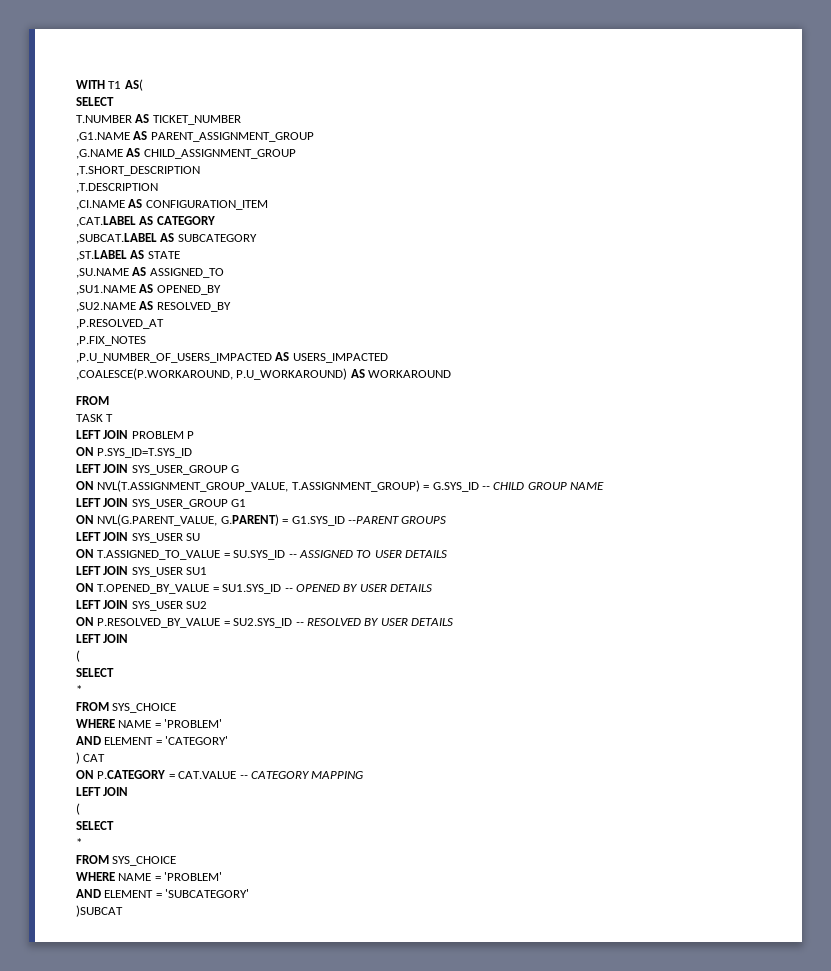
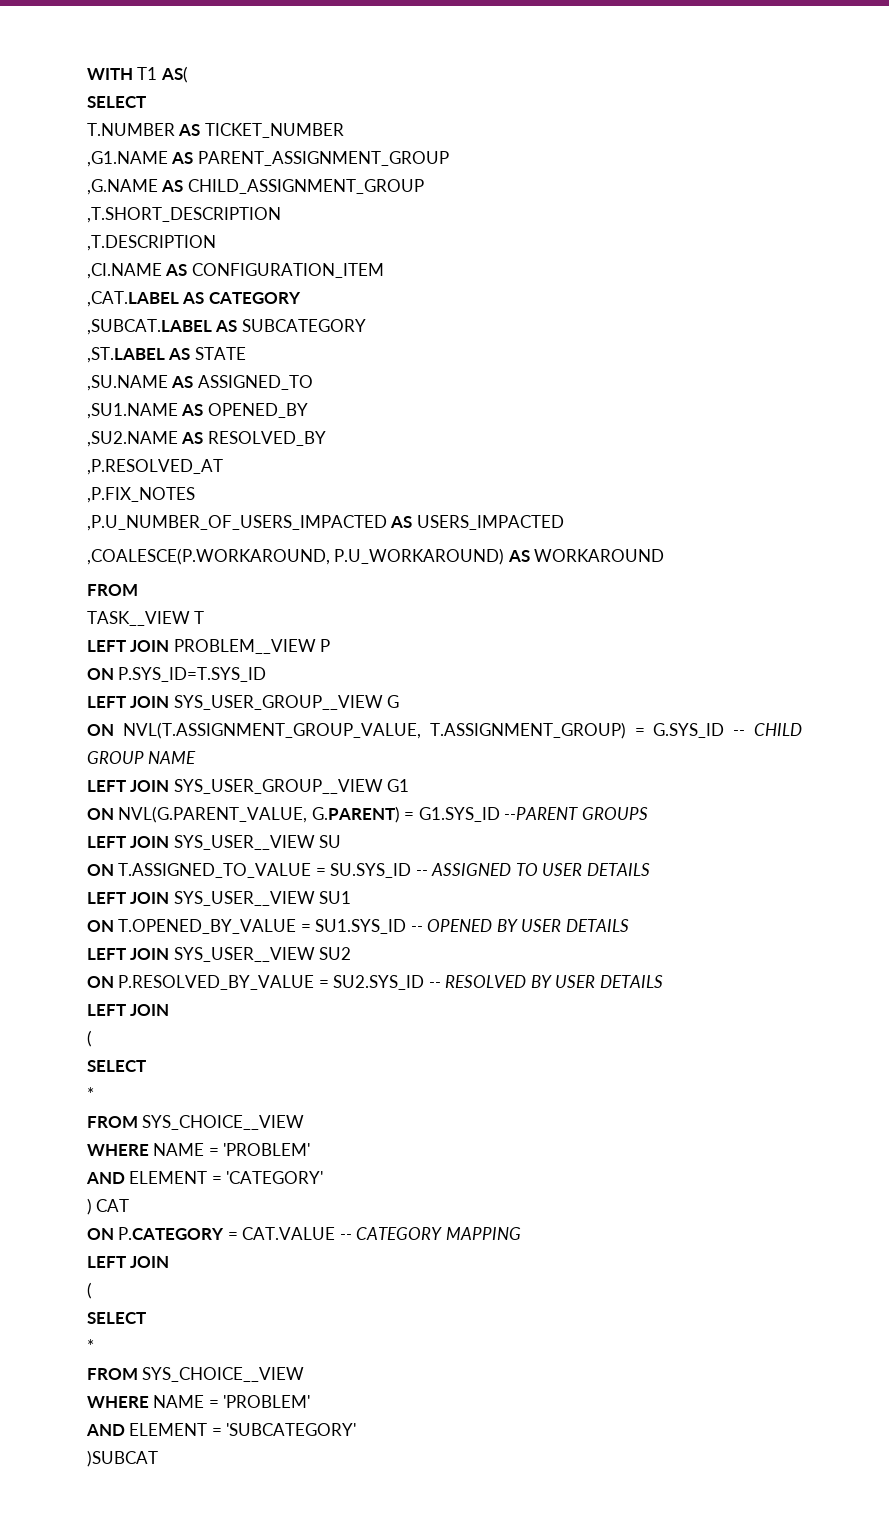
[76,414,103,422] TASK -> [87,611,190,626] TASK__VIEW
[131,431,184,439] PROBLEM -> [173,639,316,654] PROBLEM__VIEW
[131,465,228,475] SYS_USER_GROUP -> [173,695,383,710] SYS_USER_GROUP__VIEW
[131,499,228,509] SYS_USER_GROUP -> [173,779,383,794] SYS_USER_GROUP__VIEW
[131,533,183,543] SYS_USER -> [173,835,315,850] SYS_USER__VIEW
[131,567,183,577] SYS_USER -> [173,891,315,906] SYS_USER__VIEW
[131,601,183,611] SYS_USER -> [173,947,315,962] SYS_USER__VIEW
[112,703,177,713] SYS_CHOICE -> [142,1115,305,1130] SYS_CHOICE__VIEW
[112,856,177,866] SYS_CHOICE -> [142,1367,305,1382] SYS_CHOICE__VIEW

